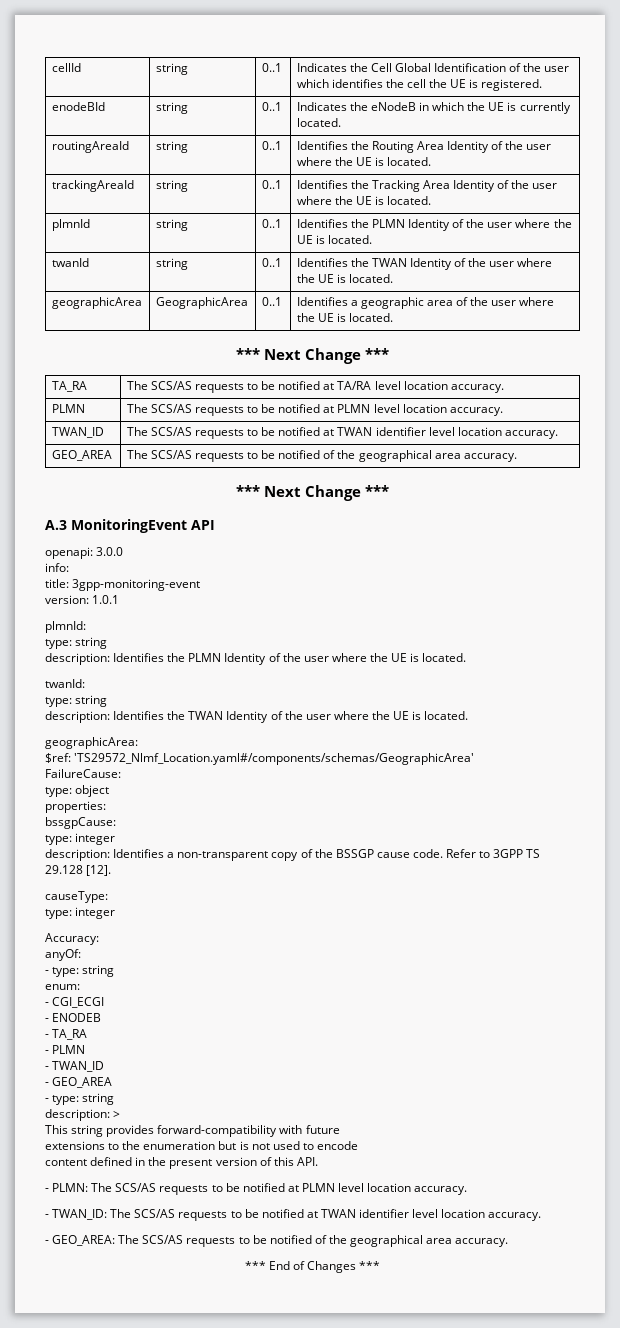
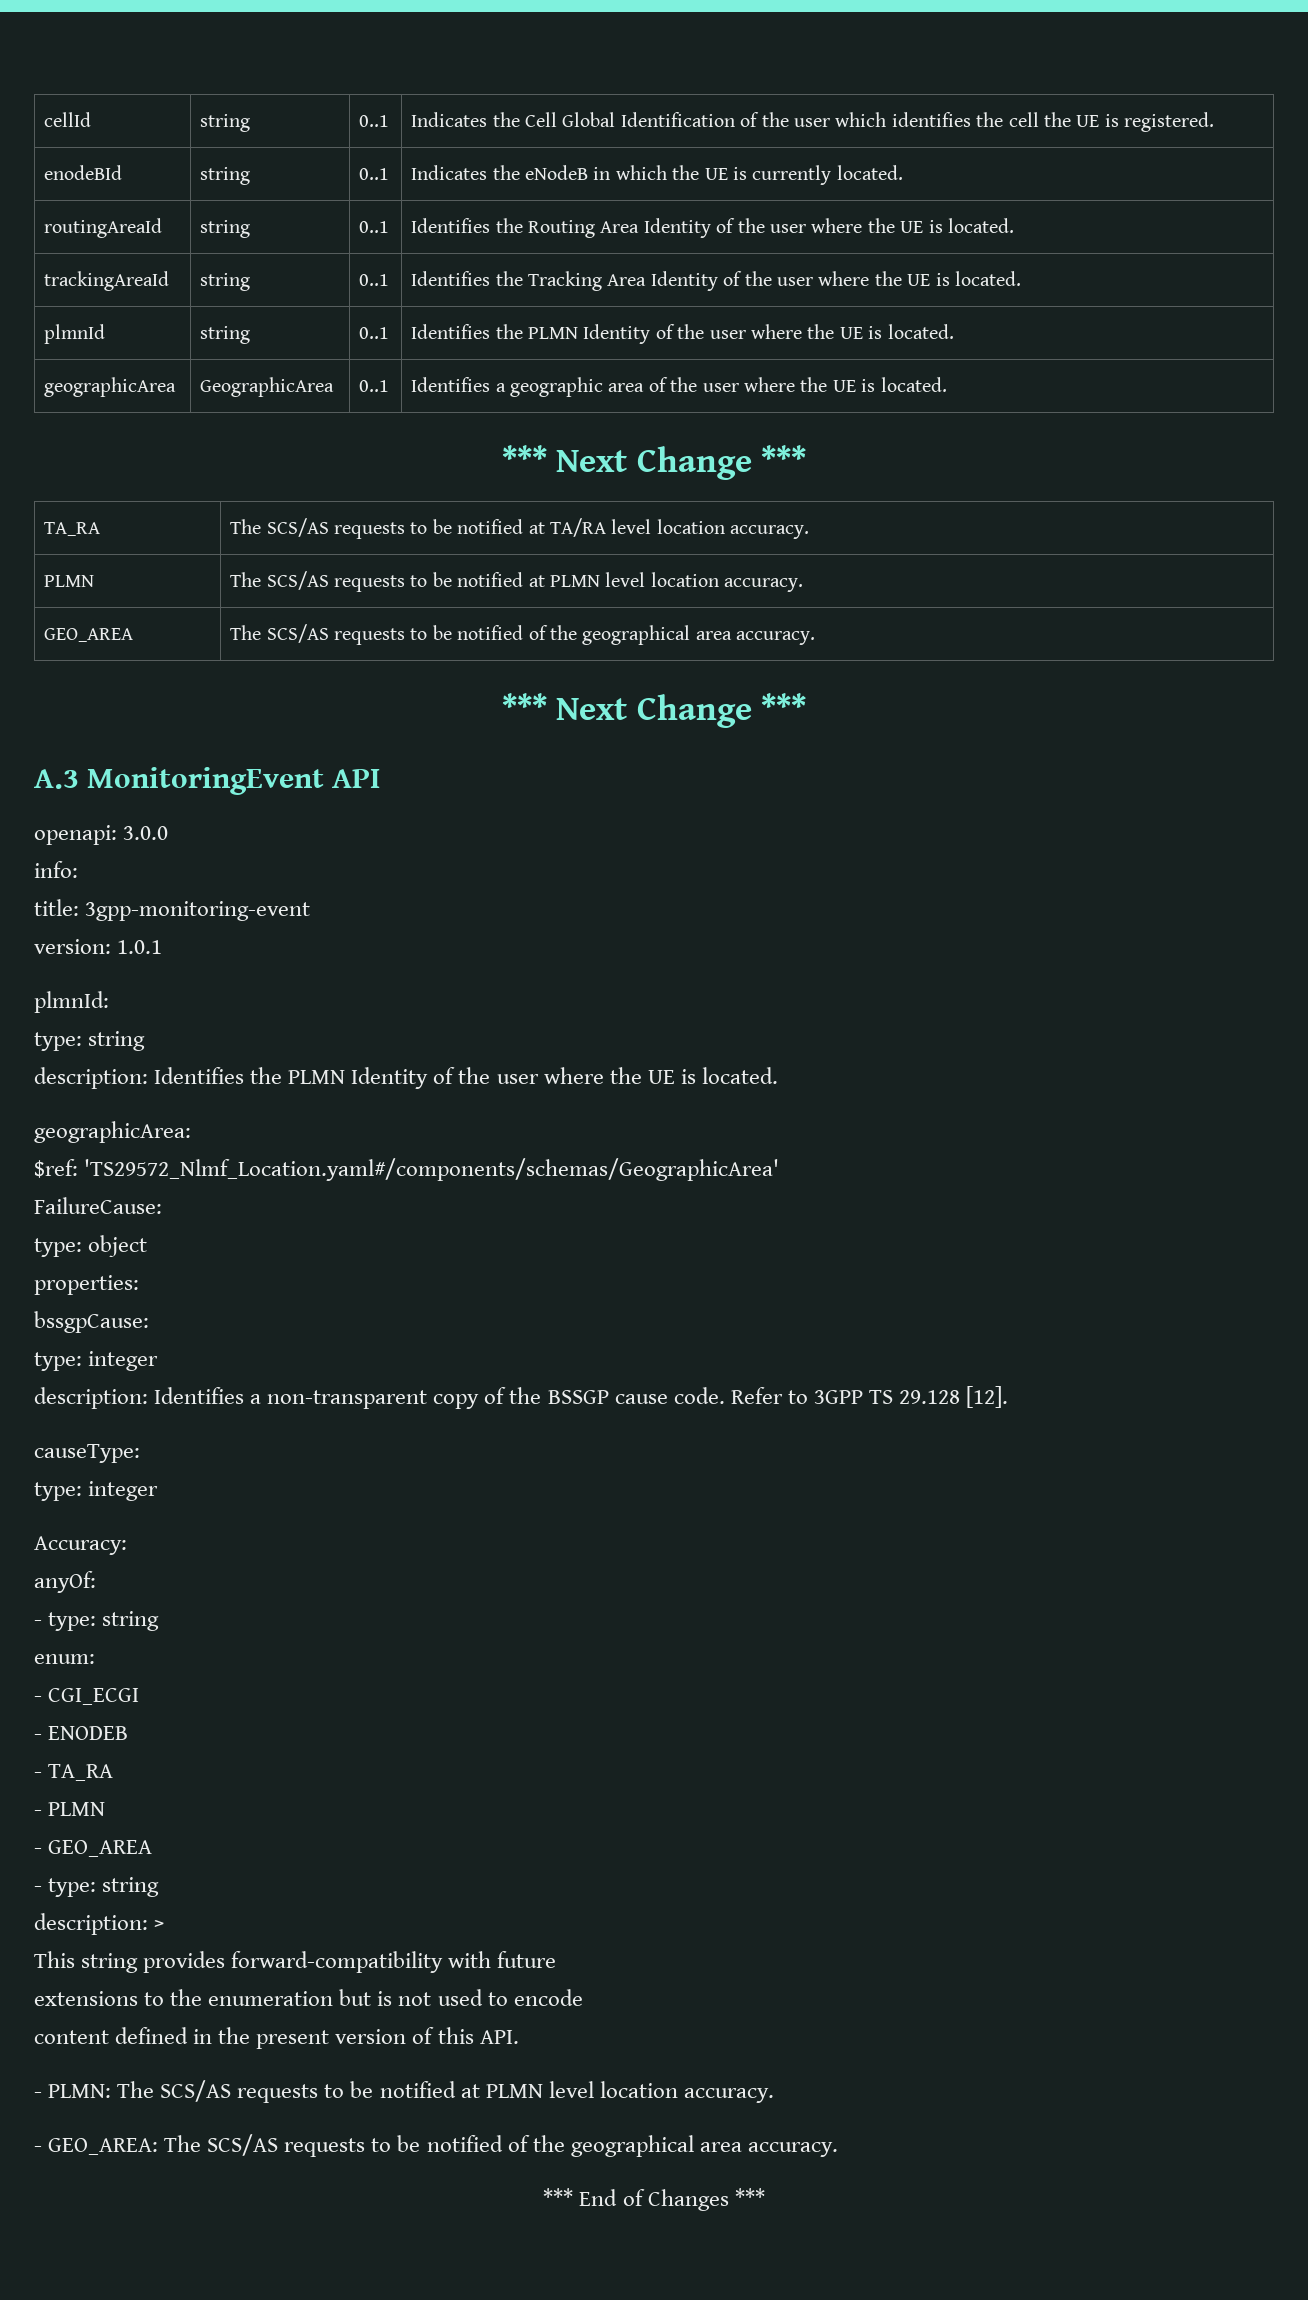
[51,258,89,267] [155,258,188,270] [261,258,282,267] [296,258,553,270] [296,274,394,283] // twanId | string | 0..1 | Identifies the TWAN Identity of the user where the UE is located. -> (954, 331) none
[51,427,104,438] [126,427,558,439] // TWAN_ID | The SCS/AS requests to be notified at TWAN identifier level location accuracy. -> (804, 585) none
[45,679,85,688] [45,695,108,707] [45,711,469,723] // twanId: // type: string // description: Identifies the TWAN Identity of the user where the UE is located. -> (778, 1075) none
[45,1061,105,1072] // - TWAN_ID -> (106, 1809) none
[45,1209,542,1221] // - TWAN_ID: The SCS/AS requests to be notified at TWAN identifier level location accuracy. -> (774, 2095) none

